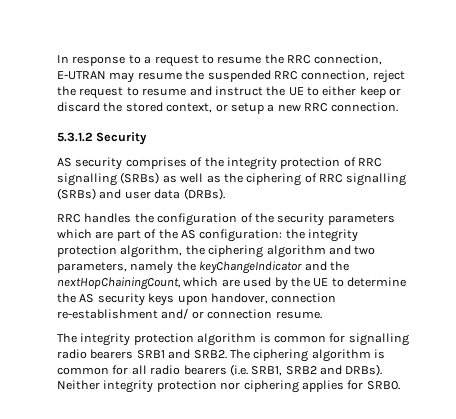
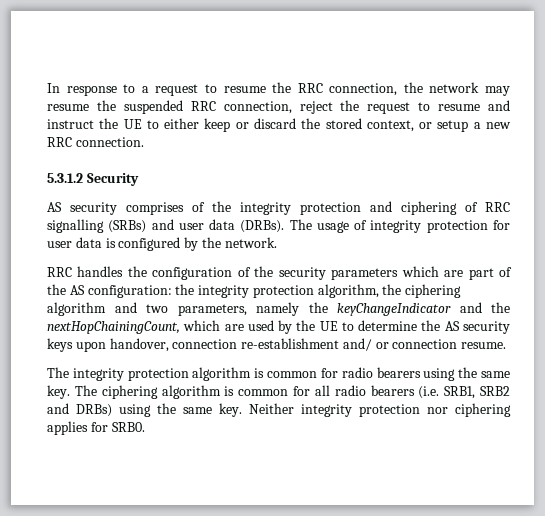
[57,71,106,80] E-UTRAN -> [403,82,480,93] the network
[343,157,382,167] [57,172,243,186] of RRC signalling (SRBs) as well as the -> [370,201,392,212] and
(225, 194) none -> [289,219,510,233] [47,237,277,251] The usage of integrity protection for user data is configured by the network.
[348,333,409,346] [57,349,227,359] signalling radio bearers SRB1 and SRB2. -> [341,367,510,381] [47,385,70,399] radio bearers using the same key.
[345,364,383,376] DRBs). -> [76,403,242,417] DRBs) using the same key.

